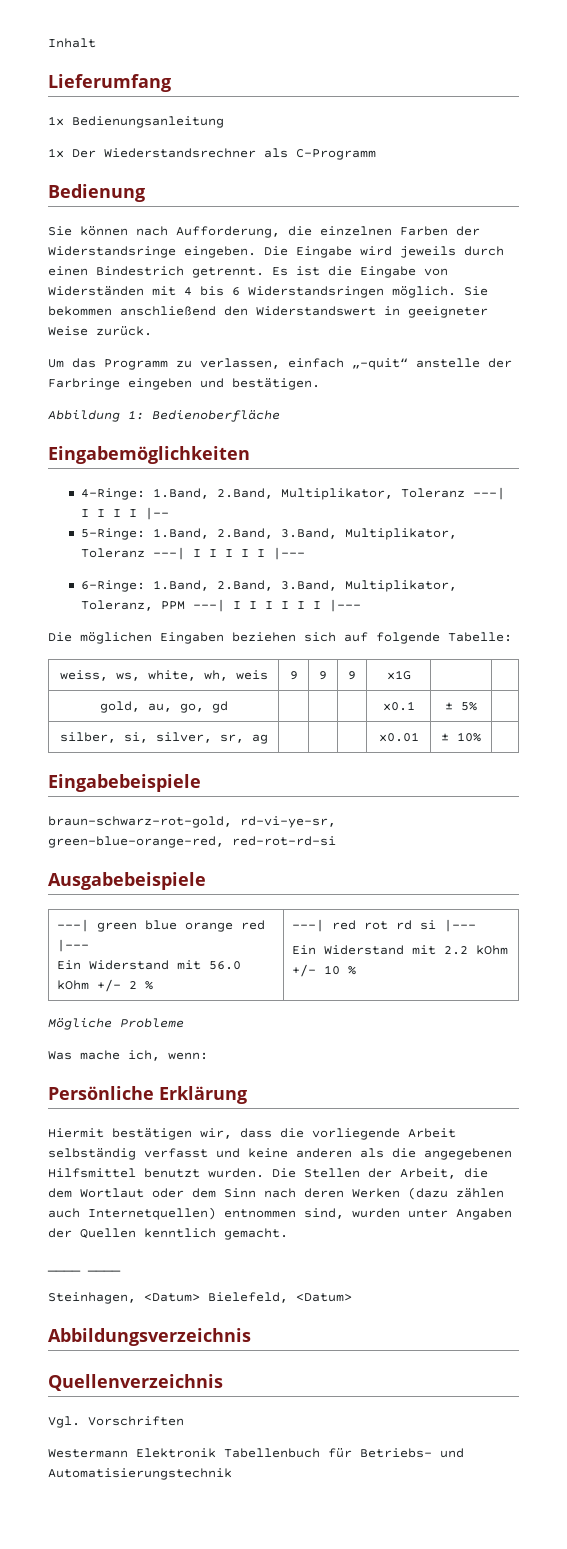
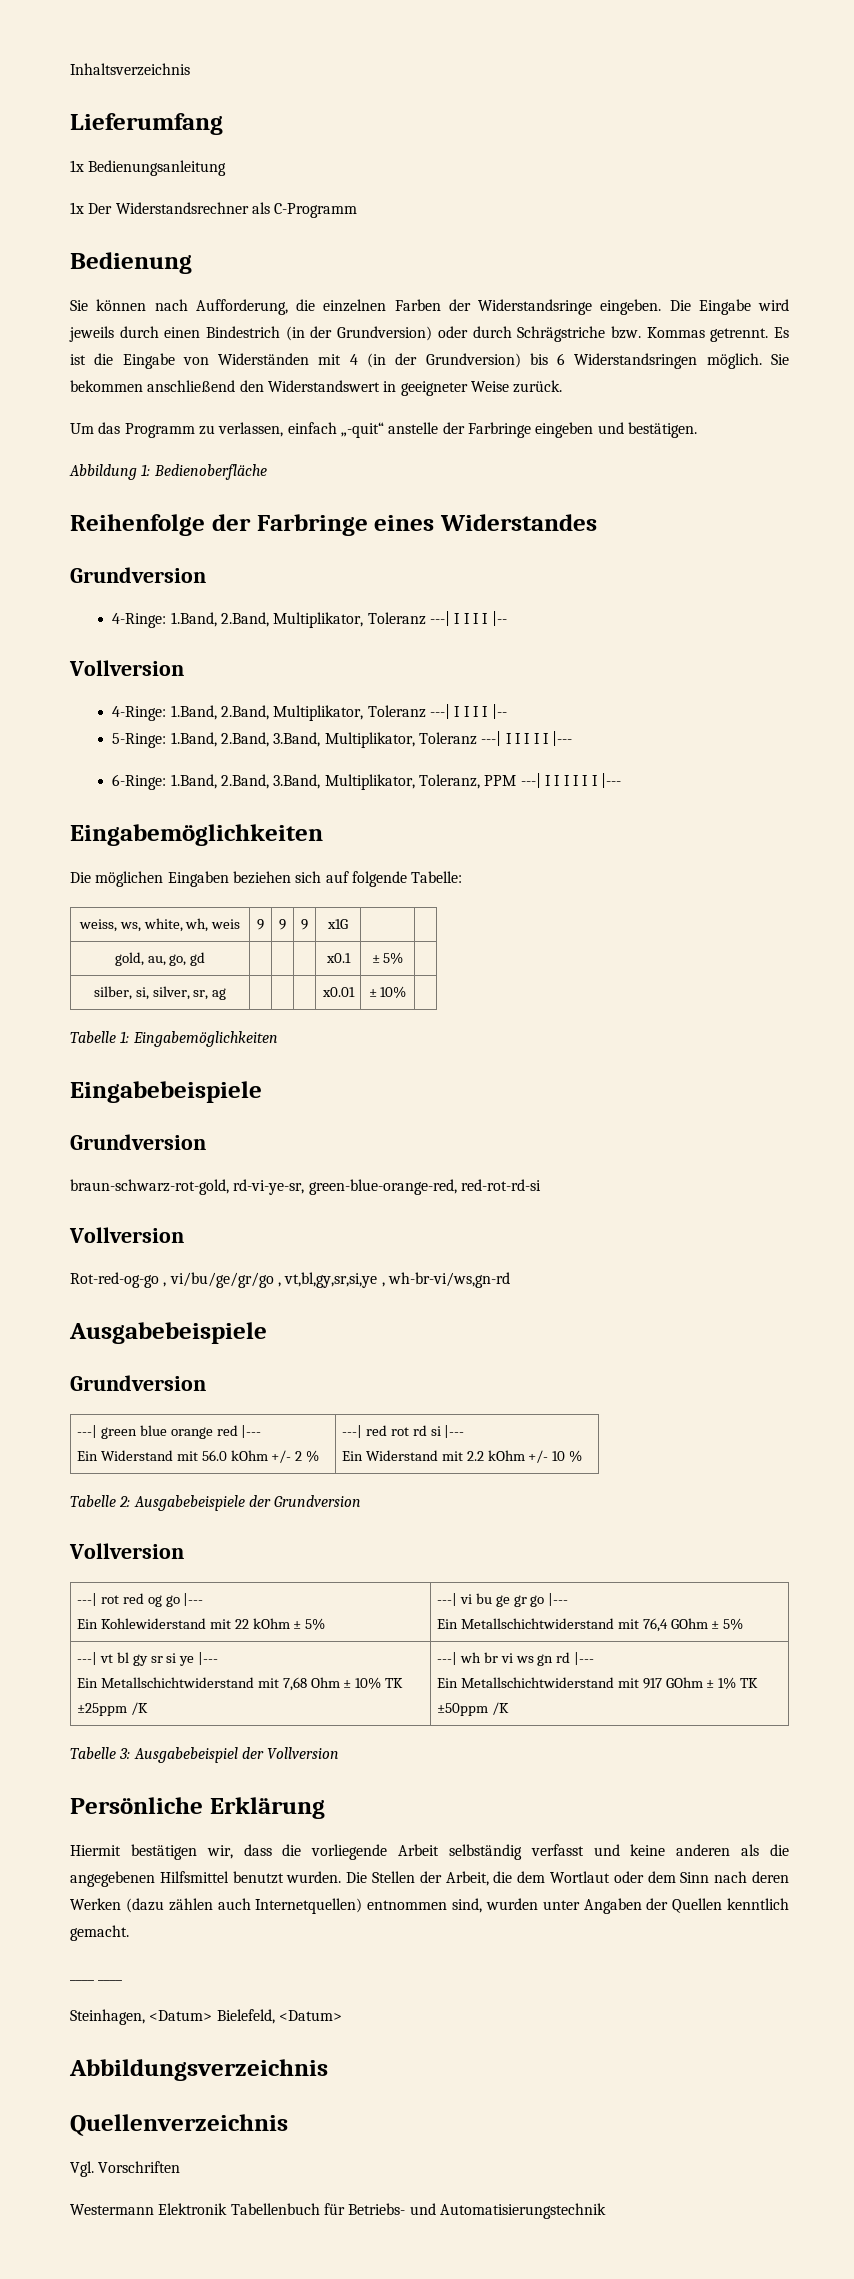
[48,38,96,48] Inhalt -> [70,63,190,76] Inhaltsverzeichnis
[104,148,256,158] Wiederstandsrechner -> [115,202,249,214] Widerstandsrechner
(184, 271) none -> [285,326,705,342] (in der Grundversion) oder durch Schrägstriche bzw. Kommas
(192, 291) none -> [367,353,521,368] (in der Grundversion)
[48,446,250,464] Eingabemöglichkeiten -> [70,514,597,536] [70,567,206,583] [112,611,507,628] [69,660,184,676] Reihenfolge der Farbringe eines Widerstandes // Grundversion // 4-Ringe: 1.Band, 2.Band, Multiplikator, Toleranz ---| I I I I |-- // Vollversion
(362, 605) none -> [70,824,323,846] // Eingabemöglichkeiten
(481, 737) none -> [70,1031,278,1047] // Tabelle 1: Eingabemöglichkeiten
(201, 783) none -> [70,1134,206,1150] // Grundversion
[48,872,206,890] // Ausgabebeispiele -> [69,1227,184,1243] [70,1272,510,1288] [69,1322,267,1344] [70,1375,206,1391] // Vollversion // Rot-red-og-go , vi/bu/ge/gr/go , vt,bl,gy,sr,si,ye , wh-br-vi/ws,gn-rd // Ausgabebeispiele // Grundversion
[48,1018,184,1030] [48,1050,208,1061] Mögliche Probleme // Was mache ich, wenn: -> [70,1495,362,1511] [69,1543,184,1559] [76,1593,204,1607] [76,1618,326,1630] [436,1593,569,1607] [436,1618,744,1632] [76,1652,219,1666] [76,1677,404,1691] [76,1702,148,1716] [436,1652,595,1666] [436,1677,759,1689] [436,1702,509,1716] [70,1747,340,1763] Tabelle 2: Ausgabebeispiele der Grundversion // Vollversion // ---| rot red og go |--- // Ein Kohlewiderstand mit 22 kOhm ± 5% | ---| vi bu ge gr go |--- // Ein Metallschichtwiderstand mit 76,4 GOhm ± 5% // ---| vt bl gy sr si ye |--- // Ein Metallschichtwiderstand mit 7,68 Ohm ± 10% TK ±25ppm /K | ---| wh br vi ws gn rd |--- // Ein Metallschichtwiderstand mit 917 GOhm ± 1% TK ±50ppm /K // Tabelle 3: Ausgabebeispiel der Vollversion

